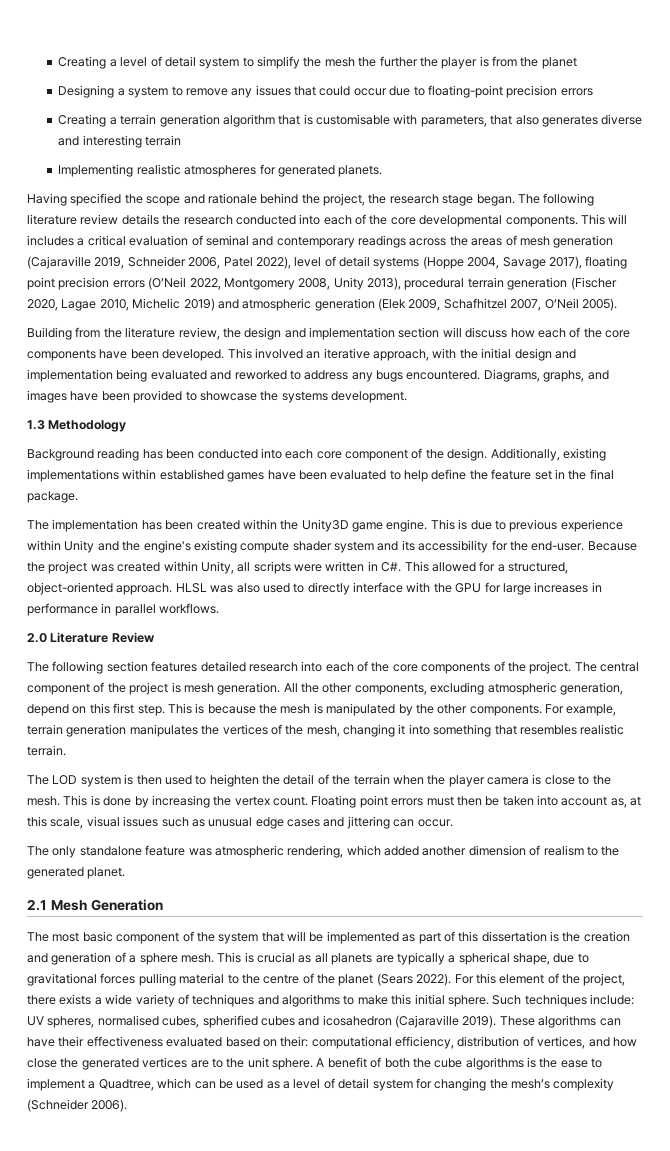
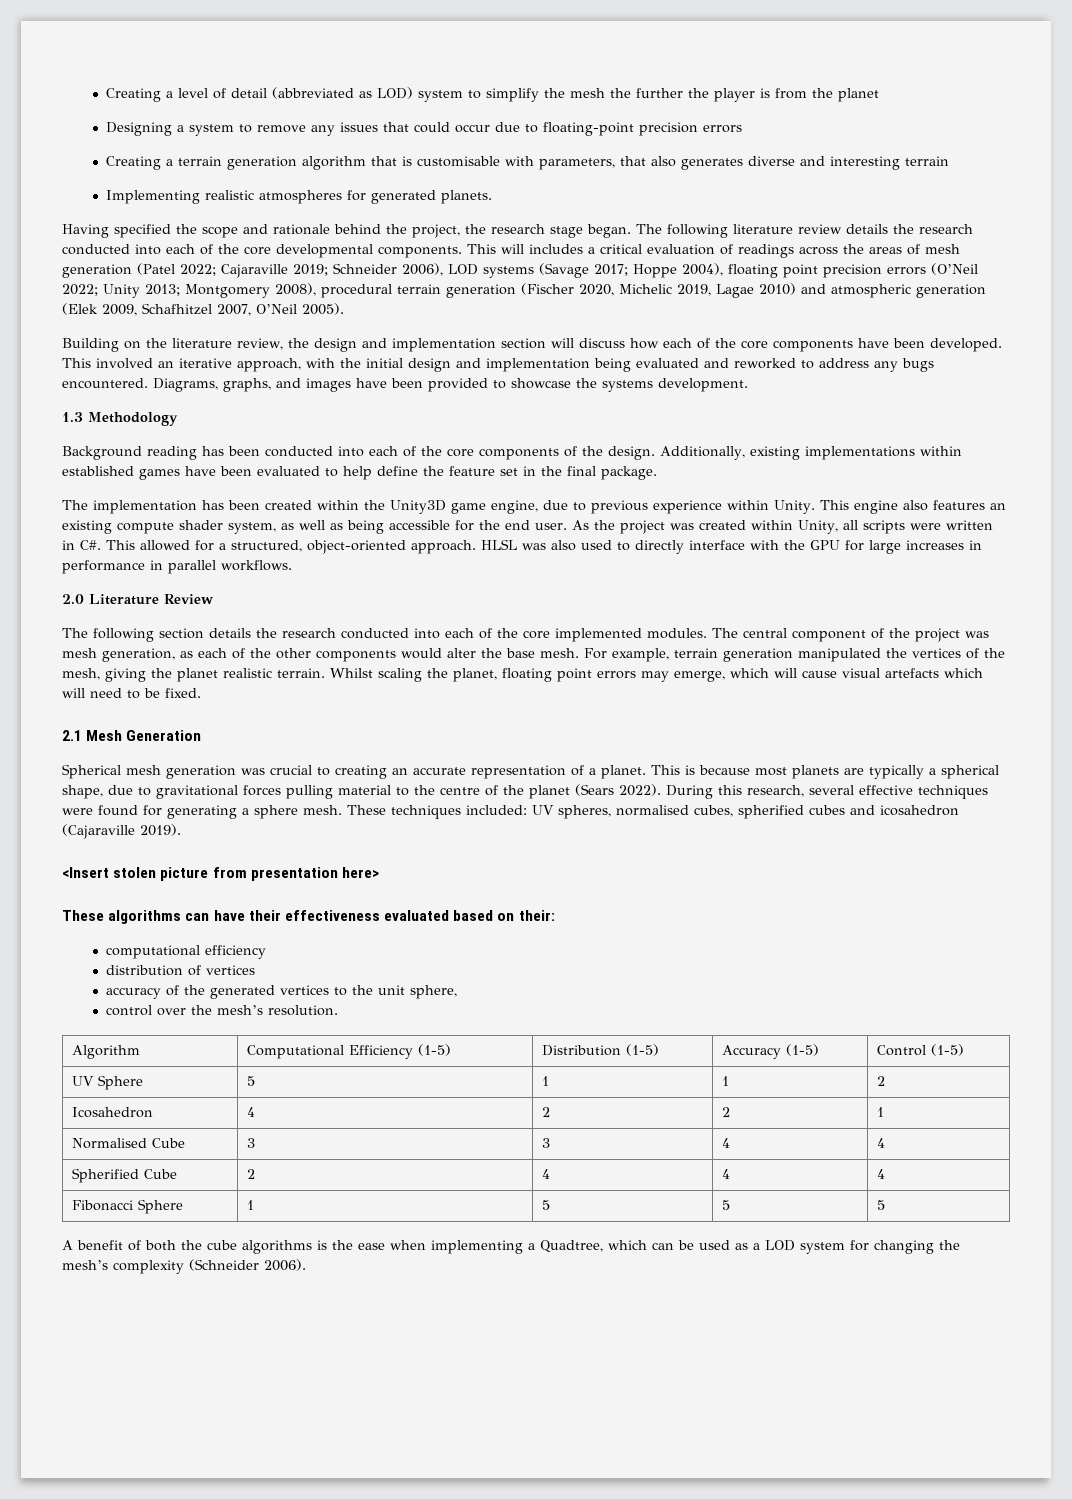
(196, 61) none -> [271,87,413,99] (abbreviated as LOD)
[205,235,355,248] seminal and contemporary -> (733, 249) none
[27,256,582,269] (Cajaraville 2019, Schneider 2006, Patel 2022), level of detail systems (Hoppe 2004, Savage 2017), -> [137,263,723,278] (Patel 2022; Cajaraville 2019; Schneider 2006), LOD systems (Savage 2017; Hoppe 2004),
[189,277,401,290] 2022, Montgomery 2008, Unity 2013), -> [62,283,316,298] 2022; Unity 2013; Montgomery 2008),
[61,298,215,311] Lagae 2010, Michelic 2019) -> [619,283,796,298] Michelic 2019, Lagae 2010)
[75,327,101,338] from -> [124,341,141,349] on
[316,449,408,461] core component -> [403,446,559,460] of the core components
[386,519,468,532] engine. This is -> [491,500,538,514] engine,
[64,540,637,553] Unity and the engine's existing compute shader system and its accessibility for the end-user. Because -> [774,500,1006,514] [62,520,589,534] Unity. This engine also features an existing compute shader system, as well as being accessible for the end user. As
[151,661,572,674] features detailed research into each of the core components of the project. -> [209,628,707,642] details the research conducted into each of the core implemented modules.
[171,682,623,695] [27,703,542,716] is mesh generation. All the other components, excluding atmospheric generation, depend on this first step. This is because the mesh is manipulated by the other components. -> [965,631,989,638] [62,648,579,662] was mesh generation, as each of the other components would alter the base mesh.
[129,724,198,737] manipulates -> [798,648,881,662] manipulated
[343,724,625,737] [27,745,66,756] [27,774,611,787] [27,795,642,808] [27,816,453,829] [27,845,620,858] [27,867,126,879] [27,899,163,911] [27,931,630,944] [27,952,328,965] changing it into something that resembles realistic terrain. // The LOD system is then used to heighten the detail of the terrain when the player camera is close to the mesh. This is done by increasing the vertex count. Floating point errors must then be taken into account as, at this scale, visual issues such as unusual edge cases and jittering can occur. // The only standalone feature was atmospheric rendering, which added another dimension of realism to the generated planet. // 2.1 Mesh Generation // The most basic component of the system that will be implemented as part of this dissertation is the creation and generation of a sphere mesh. This is crucial as all -> [105,668,983,682] [62,688,201,699] [62,730,202,741] [62,764,787,779] giving the planet realistic terrain. Whilst scaling the planet, floating point errors may emerge, which will cause visual artefacts which will need to be fixed. // 2.1 Mesh Generation // Spherical mesh generation was crucial to creating an accurate representation of a planet. This is because most
[454,973,626,986] [27,994,634,1007] For this element of the project, there exists a wide variety of techniques and algorithms to make this initial sphere. Such techniques include: -> [666,785,988,799] [62,805,527,819] During this research, several effective techniques were found for generating a sphere mesh. These techniques included:
(497, 1021) none -> [62,867,379,881] // <Insert stolen picture from presentation here> //
[311,1036,637,1049] [27,1058,57,1068] computational efficiency, distribution of vertices, and how close -> [105,945,266,959] [105,965,255,976] [105,985,179,999] // computational efficiency // distribution of vertices // accuracy of
[190,1060,209,1068] are -> (329, 990) none
[272,1058,313,1070] sphere. -> [409,985,457,999] [105,1005,338,1016] [72,1045,141,1059] [247,1044,452,1059] [542,1044,660,1056] [722,1044,820,1059] [877,1044,965,1056] [72,1075,144,1090] [247,1076,256,1086] [542,1076,550,1086] [722,1076,730,1086] [877,1076,886,1086] [72,1107,154,1118] [247,1107,256,1117] [542,1107,551,1117] [722,1107,731,1117] [877,1107,885,1117] [72,1138,186,1149] [247,1138,256,1148] [542,1138,551,1148] [722,1138,731,1148] [877,1138,886,1148] [72,1168,178,1183] [247,1169,256,1179] [542,1169,551,1179] [722,1169,731,1179] [877,1169,886,1179] [72,1199,184,1214] [247,1200,255,1210] [542,1200,551,1210] [722,1200,731,1210] [877,1200,886,1210] sphere, // control over the mesh’s resolution. // Algorithm | Computational Efficiency (1-5) | Distribution (1-5) | Accuracy (1-5) | Control (1-5) // UV Sphere | 5 | 1 | 1 | 2 // Icosahedron | 4 | 2 | 2 | 1 // Normalised Cube | 3 | 3 | 4 | 4 // Spherified Cube | 2 | 4 | 4 | 4 // Fibonacci Sphere | 1 | 5 | 5 | 5 //
[591,1058,603,1068] [27,1078,85,1091] to implement -> [390,1240,523,1254] when implementing
[293,1078,370,1089] level of detail -> [765,1240,795,1251] LOD

